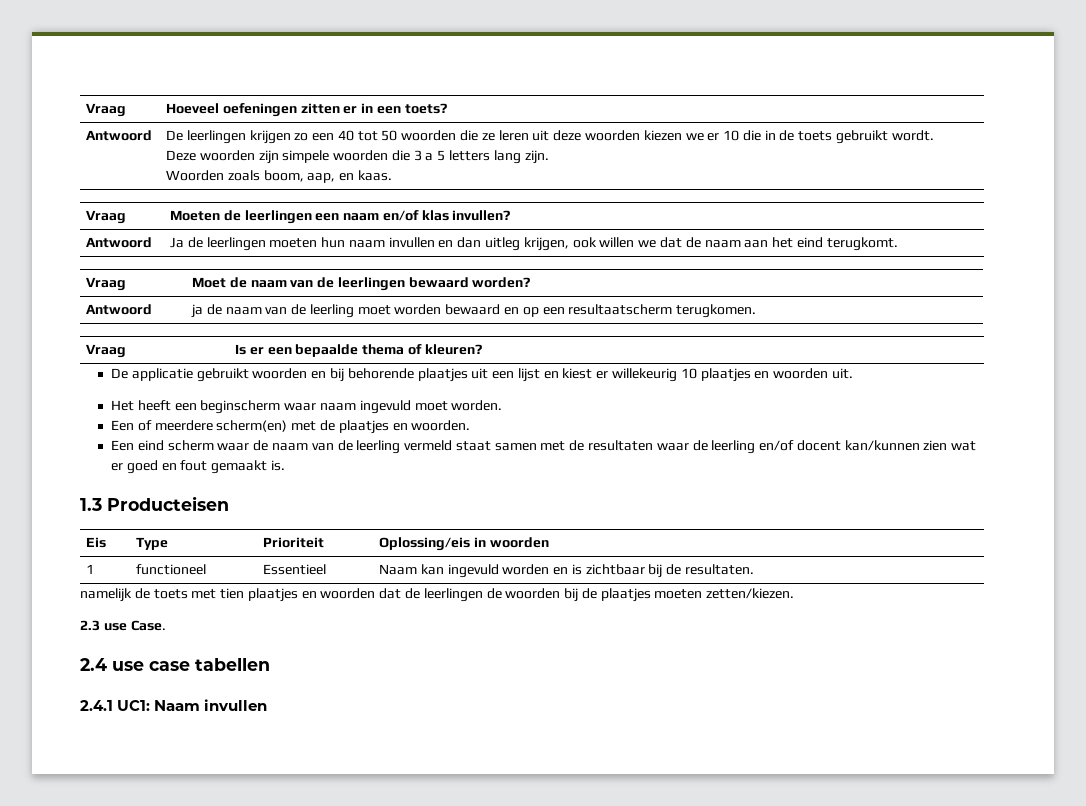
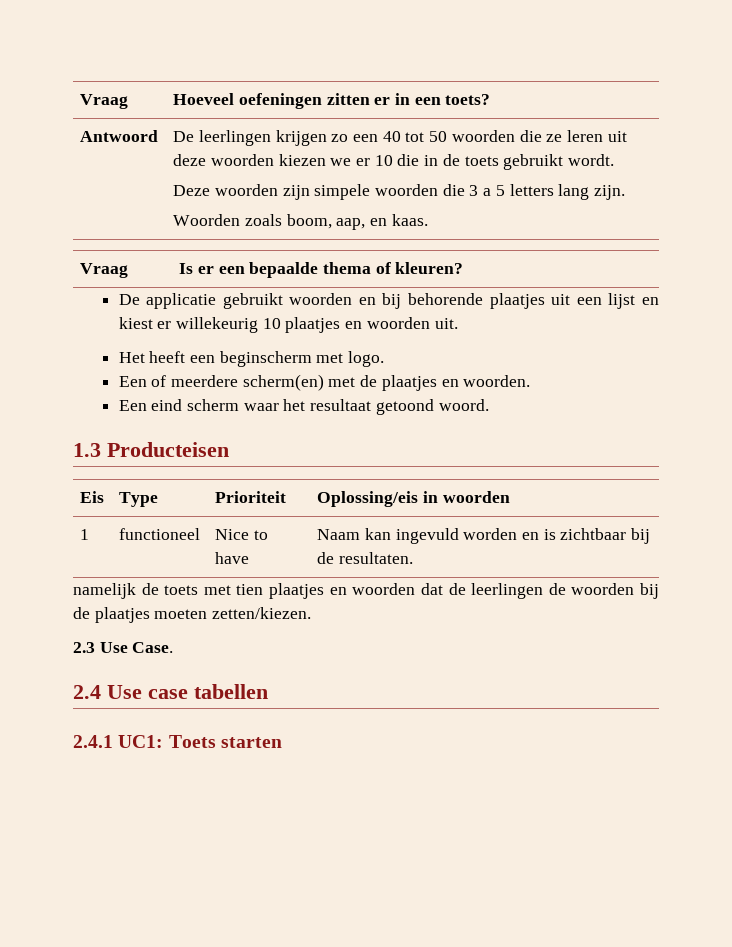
[86,210,127,224] [170,210,511,224] [86,237,153,248] [170,237,898,251] [86,277,127,291] [192,277,531,291] [86,304,153,315] [191,304,757,318] // Vraag | Moeten de leerlingen een naam en/of klas invullen? // Antwoord | Ja de leerlingen moeten hun naam invullen en dan uitleg krijgen, ook willen we dat de naam aan het eind terugkomt. // Vraag | Moet de naam van de leerlingen bewaard worden? // Antwoord | ja de naam van de leerling moet worden bewaard en op een resultaatscherm terugkomen. -> (428, 220) none
[284,400,503,414] waar naam ingevuld moet worden. -> [316,351,385,367] met logo.
[253,440,977,454] [111,460,285,474] de naam van de leerling vermeld staat samen met de resultaten waar de leerling en/of docent kan/kunnen zien wat er goed en fout gemaakt is. -> [283,399,489,415] het resultaat getoond woord.
[263,564,327,575] Essentieel -> [215,529,268,540] [215,552,250,564] Nice to have
[103,623,127,631] use -> [99,642,128,653] Use
[112,661,144,671] use -> [107,685,142,699] Use
[154,699,268,711] Naam invullen -> [168,735,282,748] Toets starten

